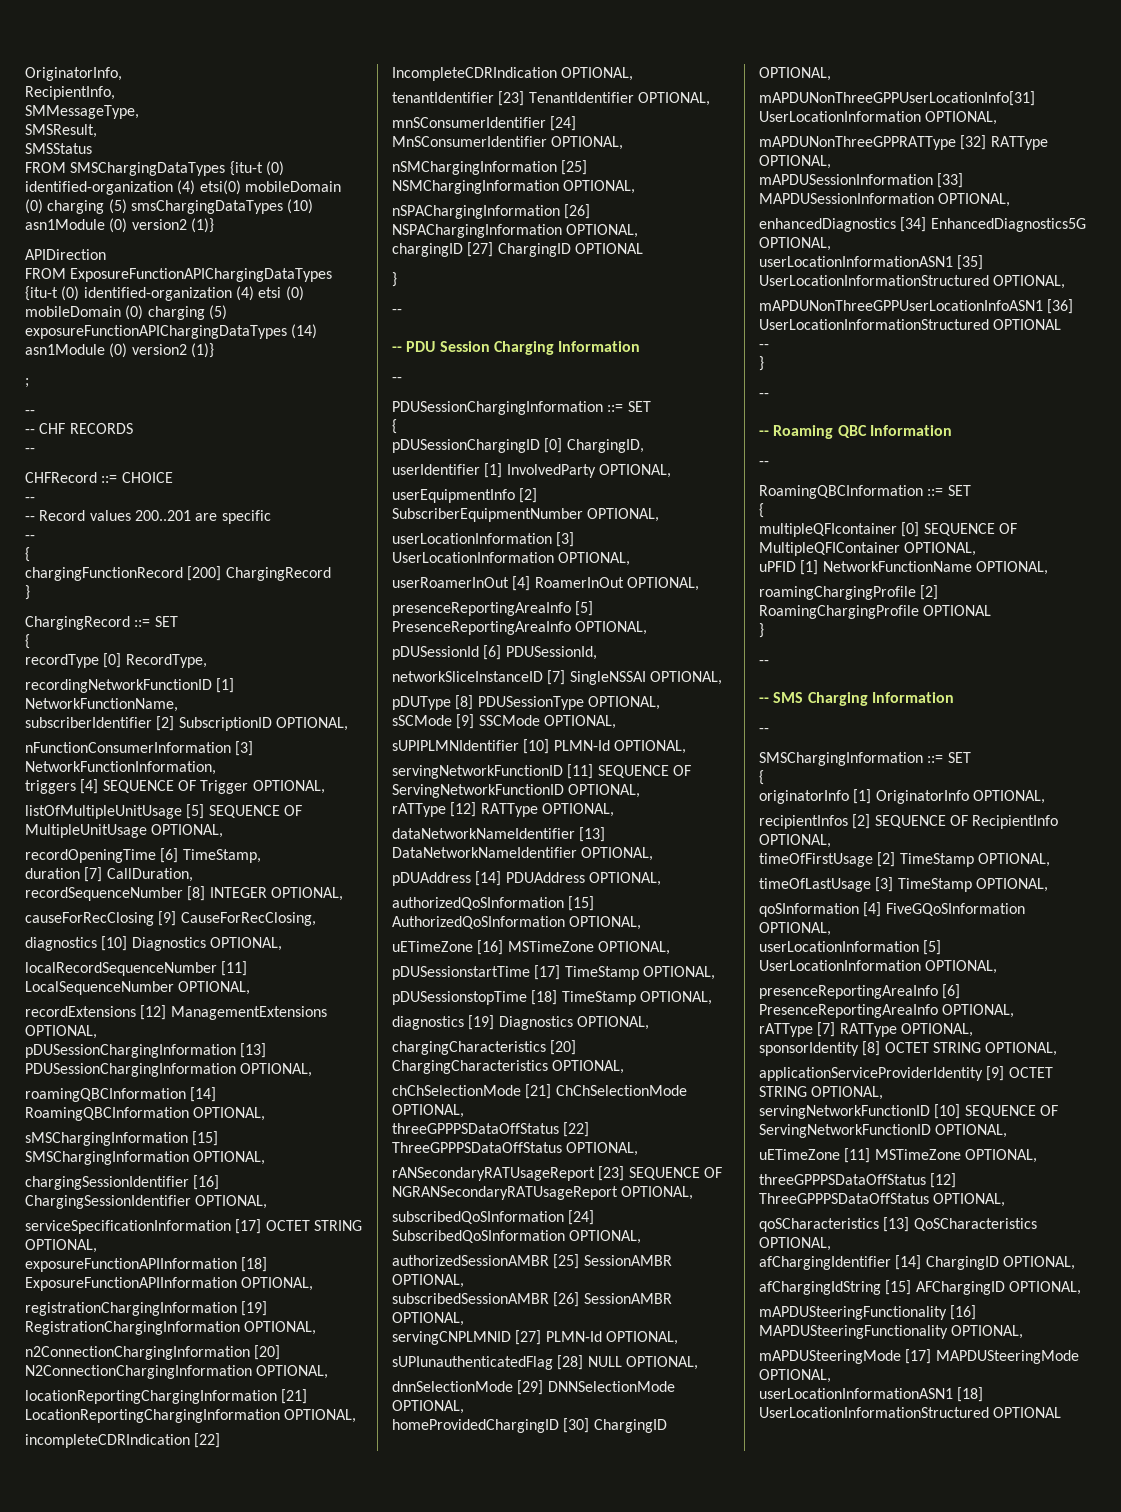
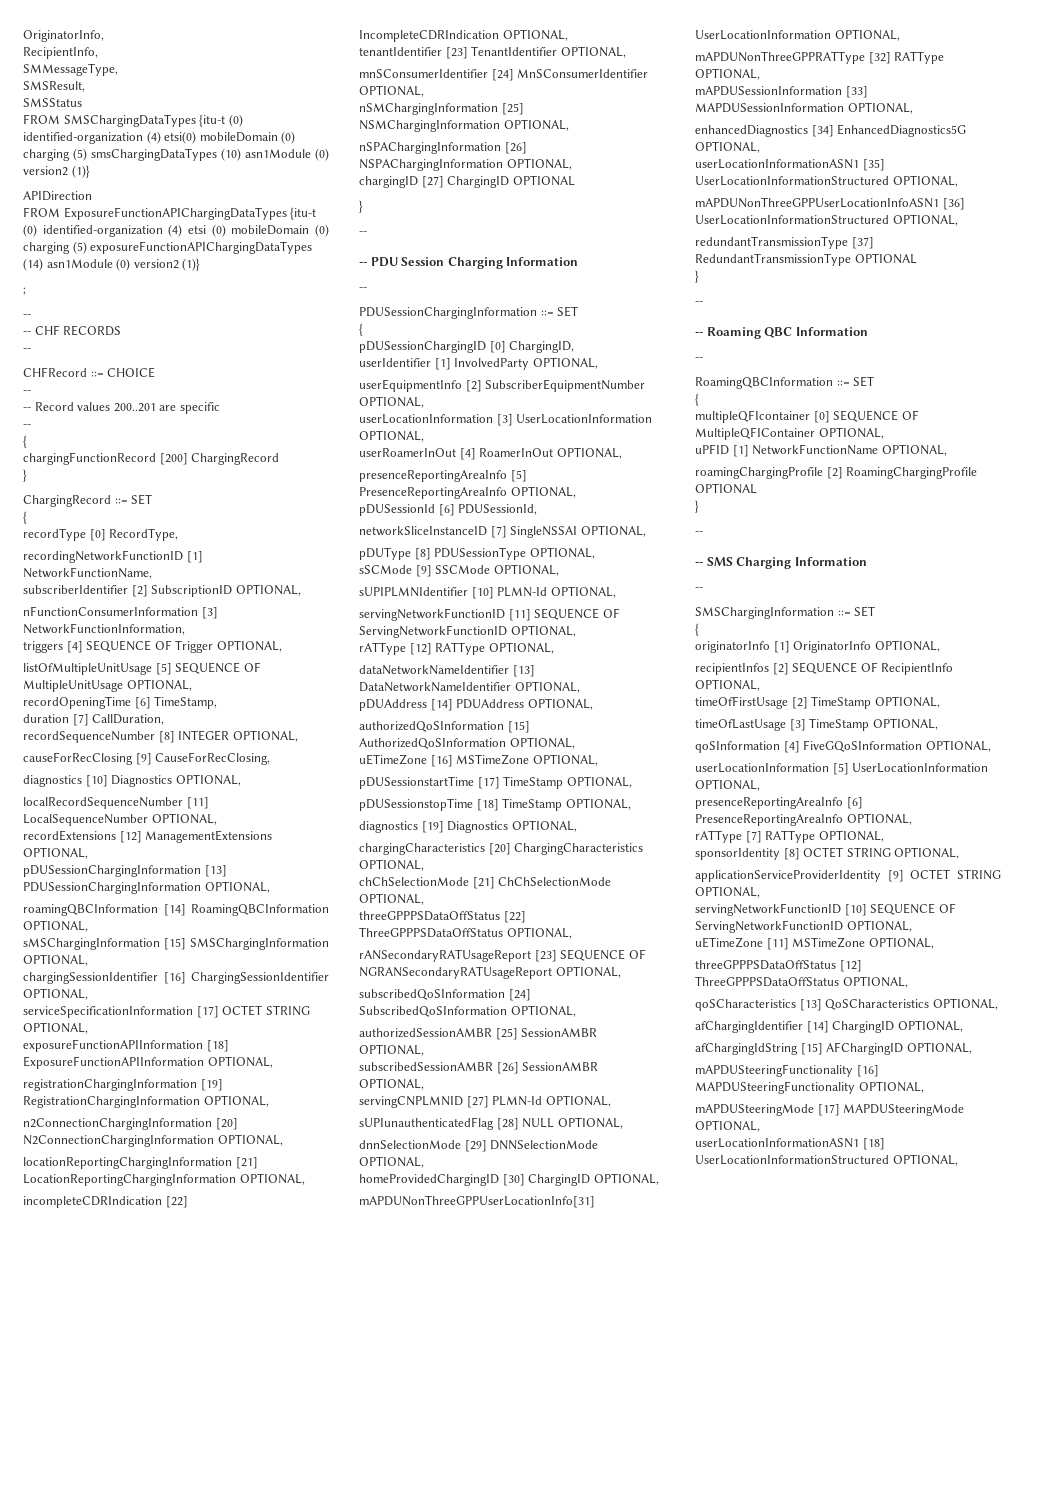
[993,319,1062,330] [759,344,769,349] OPTIONAL // -- -> [892,214,958,226] [695,236,874,249] [695,253,917,266] OPTIONAL, // redundantTransmissionType [37] RedundantTransmissionType OPTIONAL
[993,1407,1062,1418] OPTIONAL -> [892,1154,958,1166] OPTIONAL,

